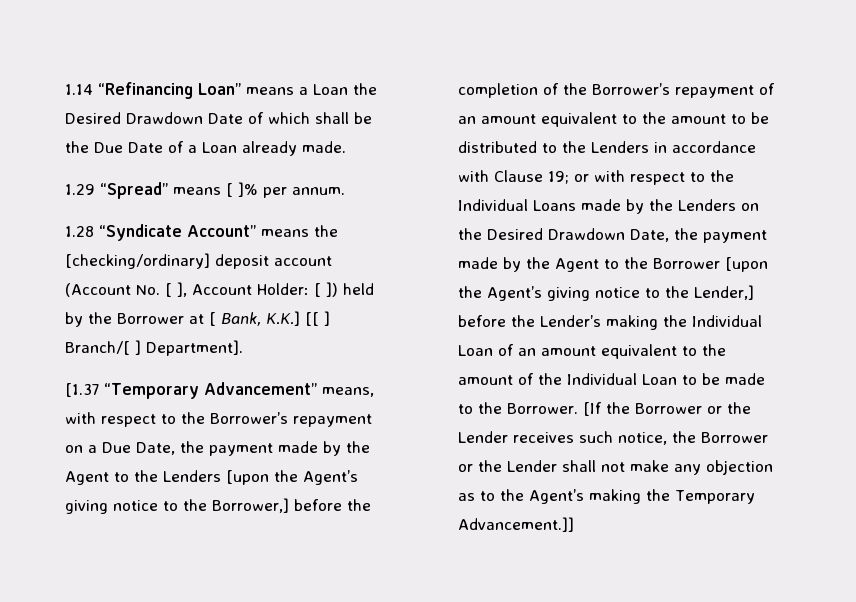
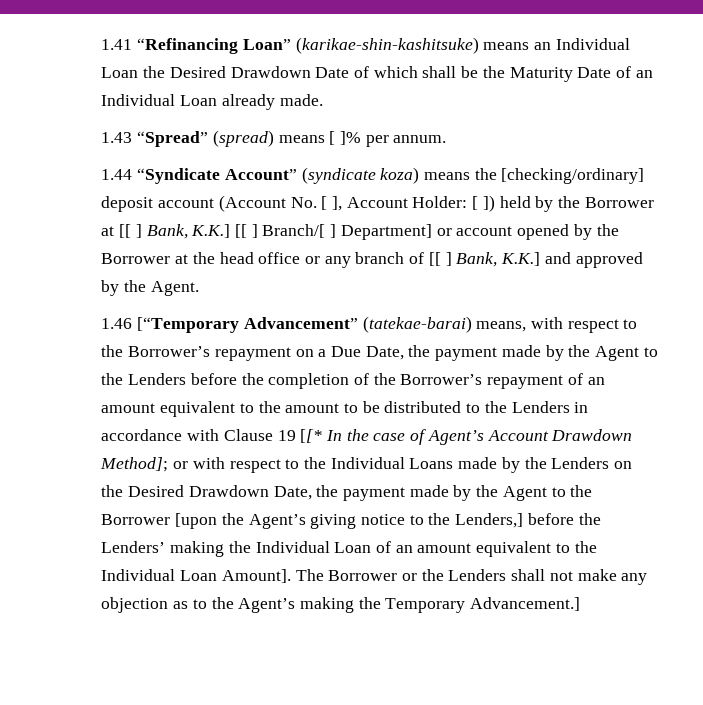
[64,84,93,95] 1.14 -> [101,39,133,50] 1.41
[245,87,308,95] means a -> [295,37,630,54] (karikae-shin-kashitsuke) means an Individual
[93,141,197,153] Due Date of a -> [509,66,653,82] [101,94,176,106] Maturity Date of an Individual
[64,182,168,199] 1.29 “Spread” -> [101,130,274,147] 1.43 “Spread” (spread)
[64,226,94,237] 1.28 -> [101,169,133,180] 1.44
(256, 231) none -> [301,167,420,184] (syndicate koza)
[208,312,216,326] [ -> [119,224,142,238] [[ ]
[145,340,243,356] [64,382,317,399] Department]. // [1.37 “Temporary Advancement” -> [340,224,619,240] [101,252,643,268] [101,280,199,296] [101,316,472,333] Department] or account opened by the Borrower at the head office or any branch of [[ ] Bank, K.K.] and approved by the Agent. // 1.46 [“Temporary Advancement” (tatekae-barai)
[225,470,358,485] [64,498,289,514] [upon the Agent’s giving notice to the Borrower,] -> (187, 379) none
[547,171,569,184] 19; -> [277,429,633,445] [100,457,169,472] 19 [[* In the case of Agent’s Account Drawdown Method];
[693,285,754,300] [457,315,601,327] Lender,] before the Lender’s -> [455,513,601,528] [101,541,166,553] Lenders,] before the Lenders’
[457,373,765,385] [457,402,751,416] [457,431,768,445] [457,460,557,472] amount of the Individual Loan to be made to the Borrower. [If the Borrower or the Lender receives such notice, the Borrower or the Lender -> [101,569,507,583] Individual Loan Amount]. The Borrower or the Lenders
[457,517,574,532] Advancement.]] -> [470,597,581,611] Advancement.]

